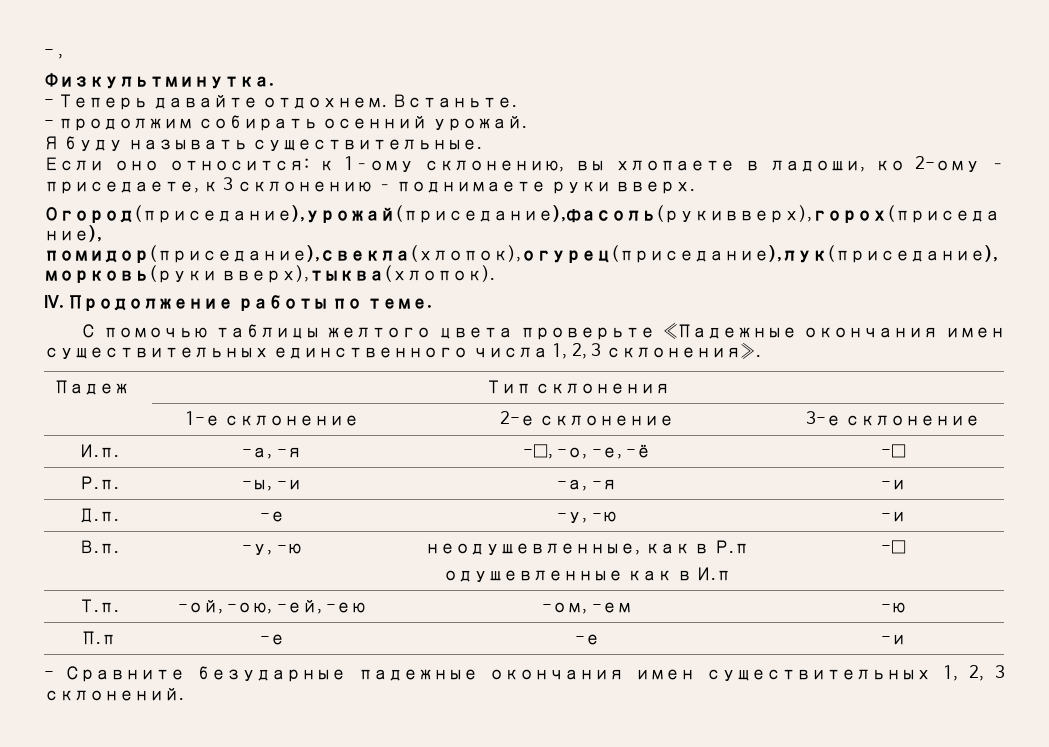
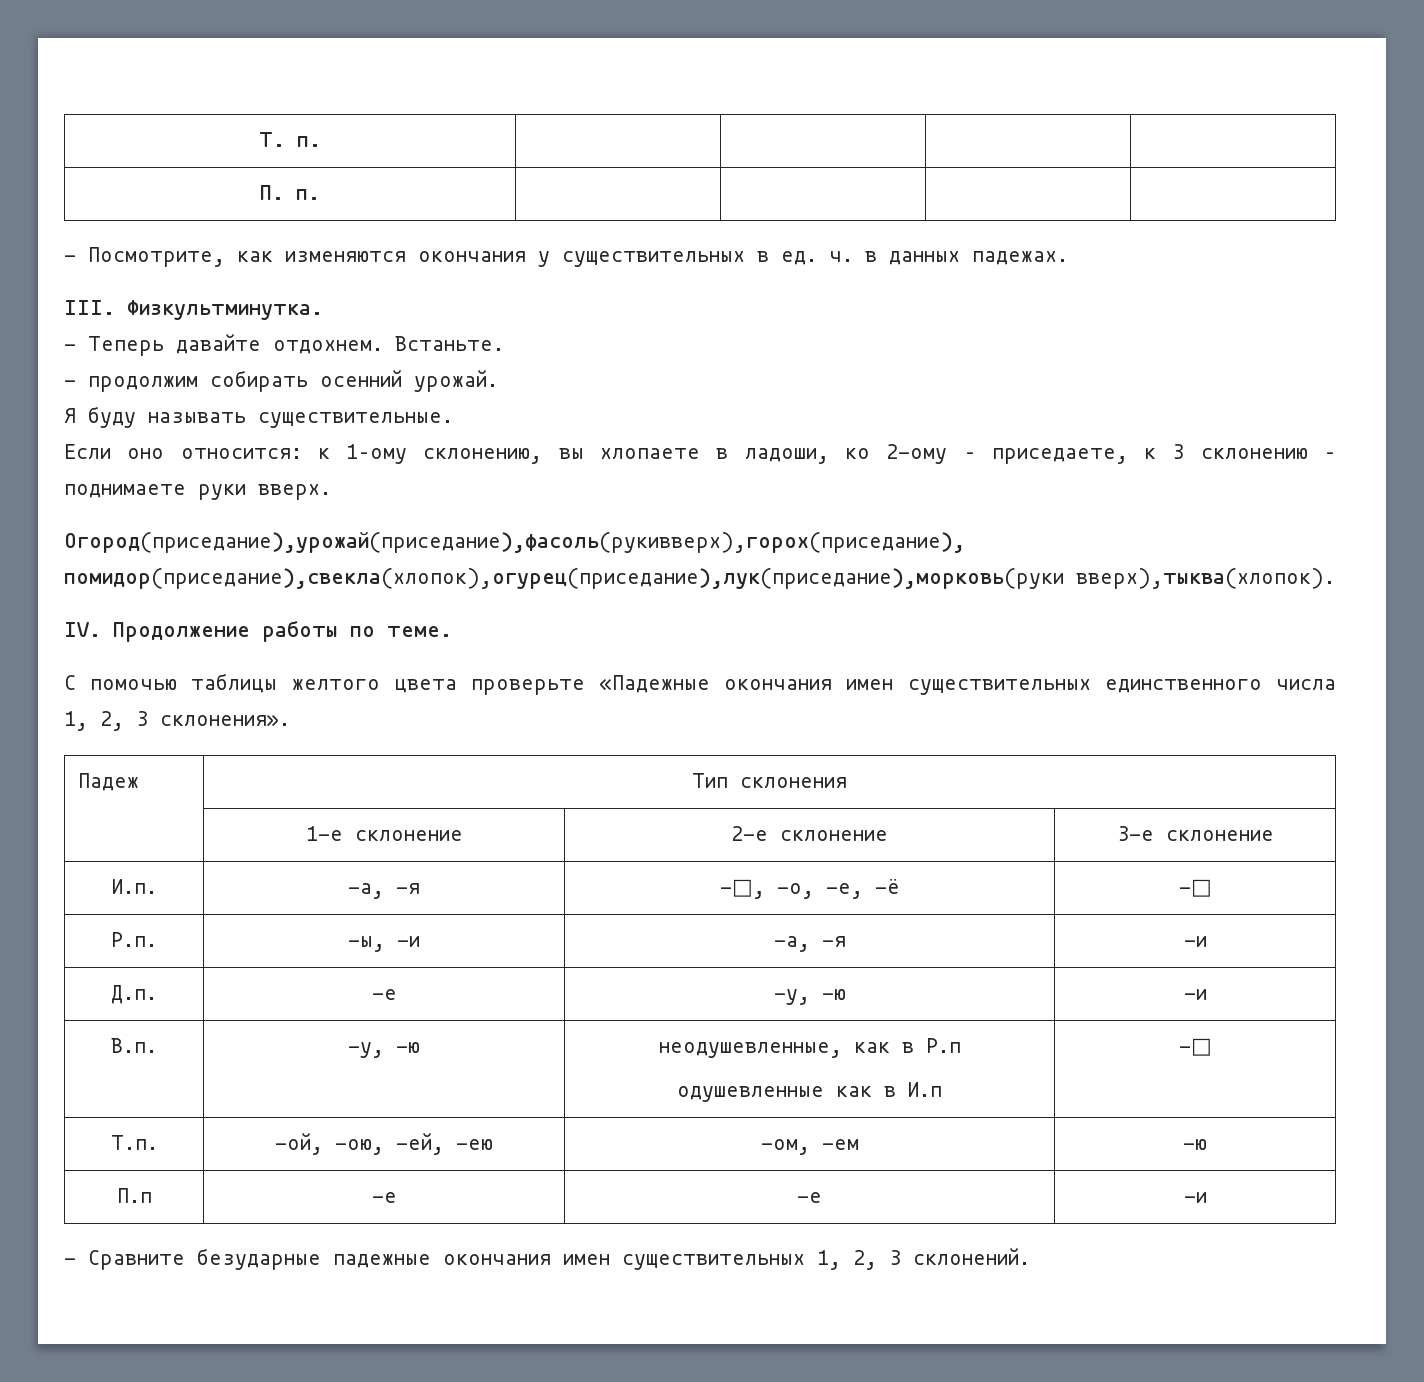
[44,49,64,59] - , // -> [259,132,321,147] [260,185,320,200] [64,247,1068,267] [64,300,115,315] Т. п. | | | | // П. п. | | | | // - Посмотрите, как изменяются окончания у существительных в ед. ч. в данных падежах. // III.

